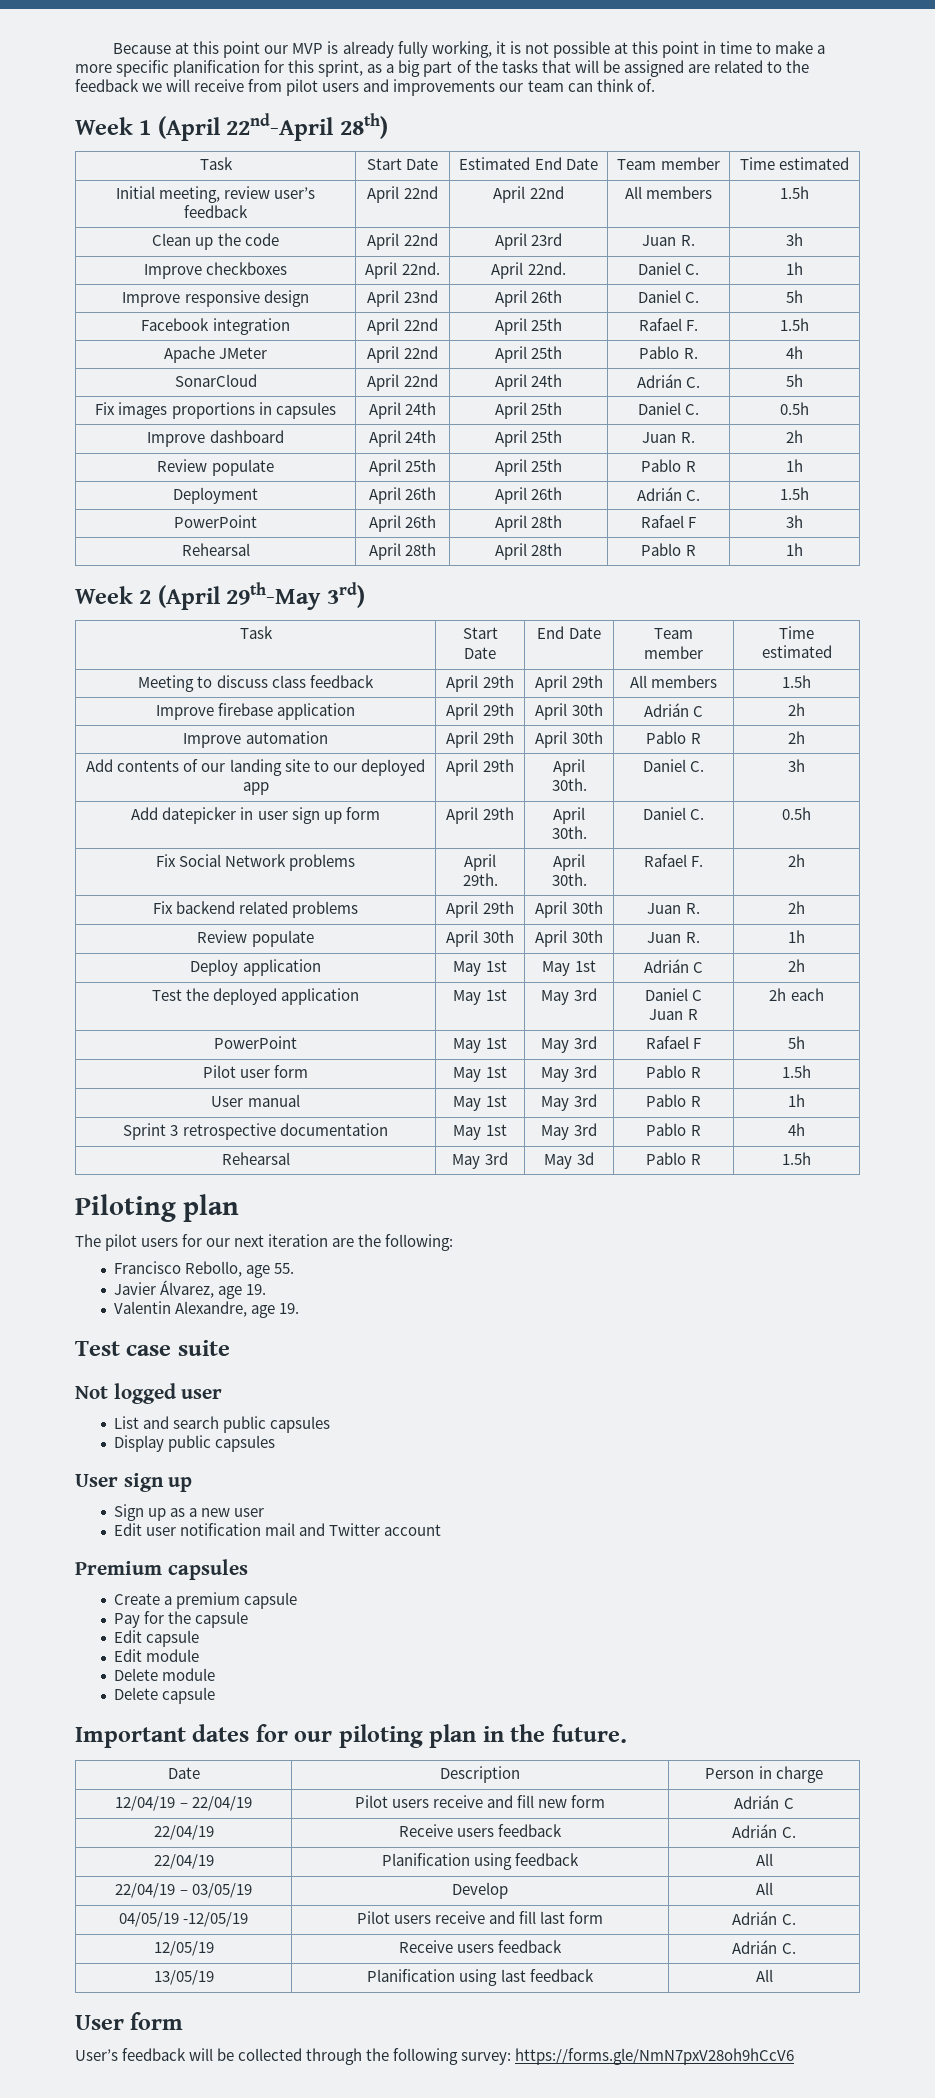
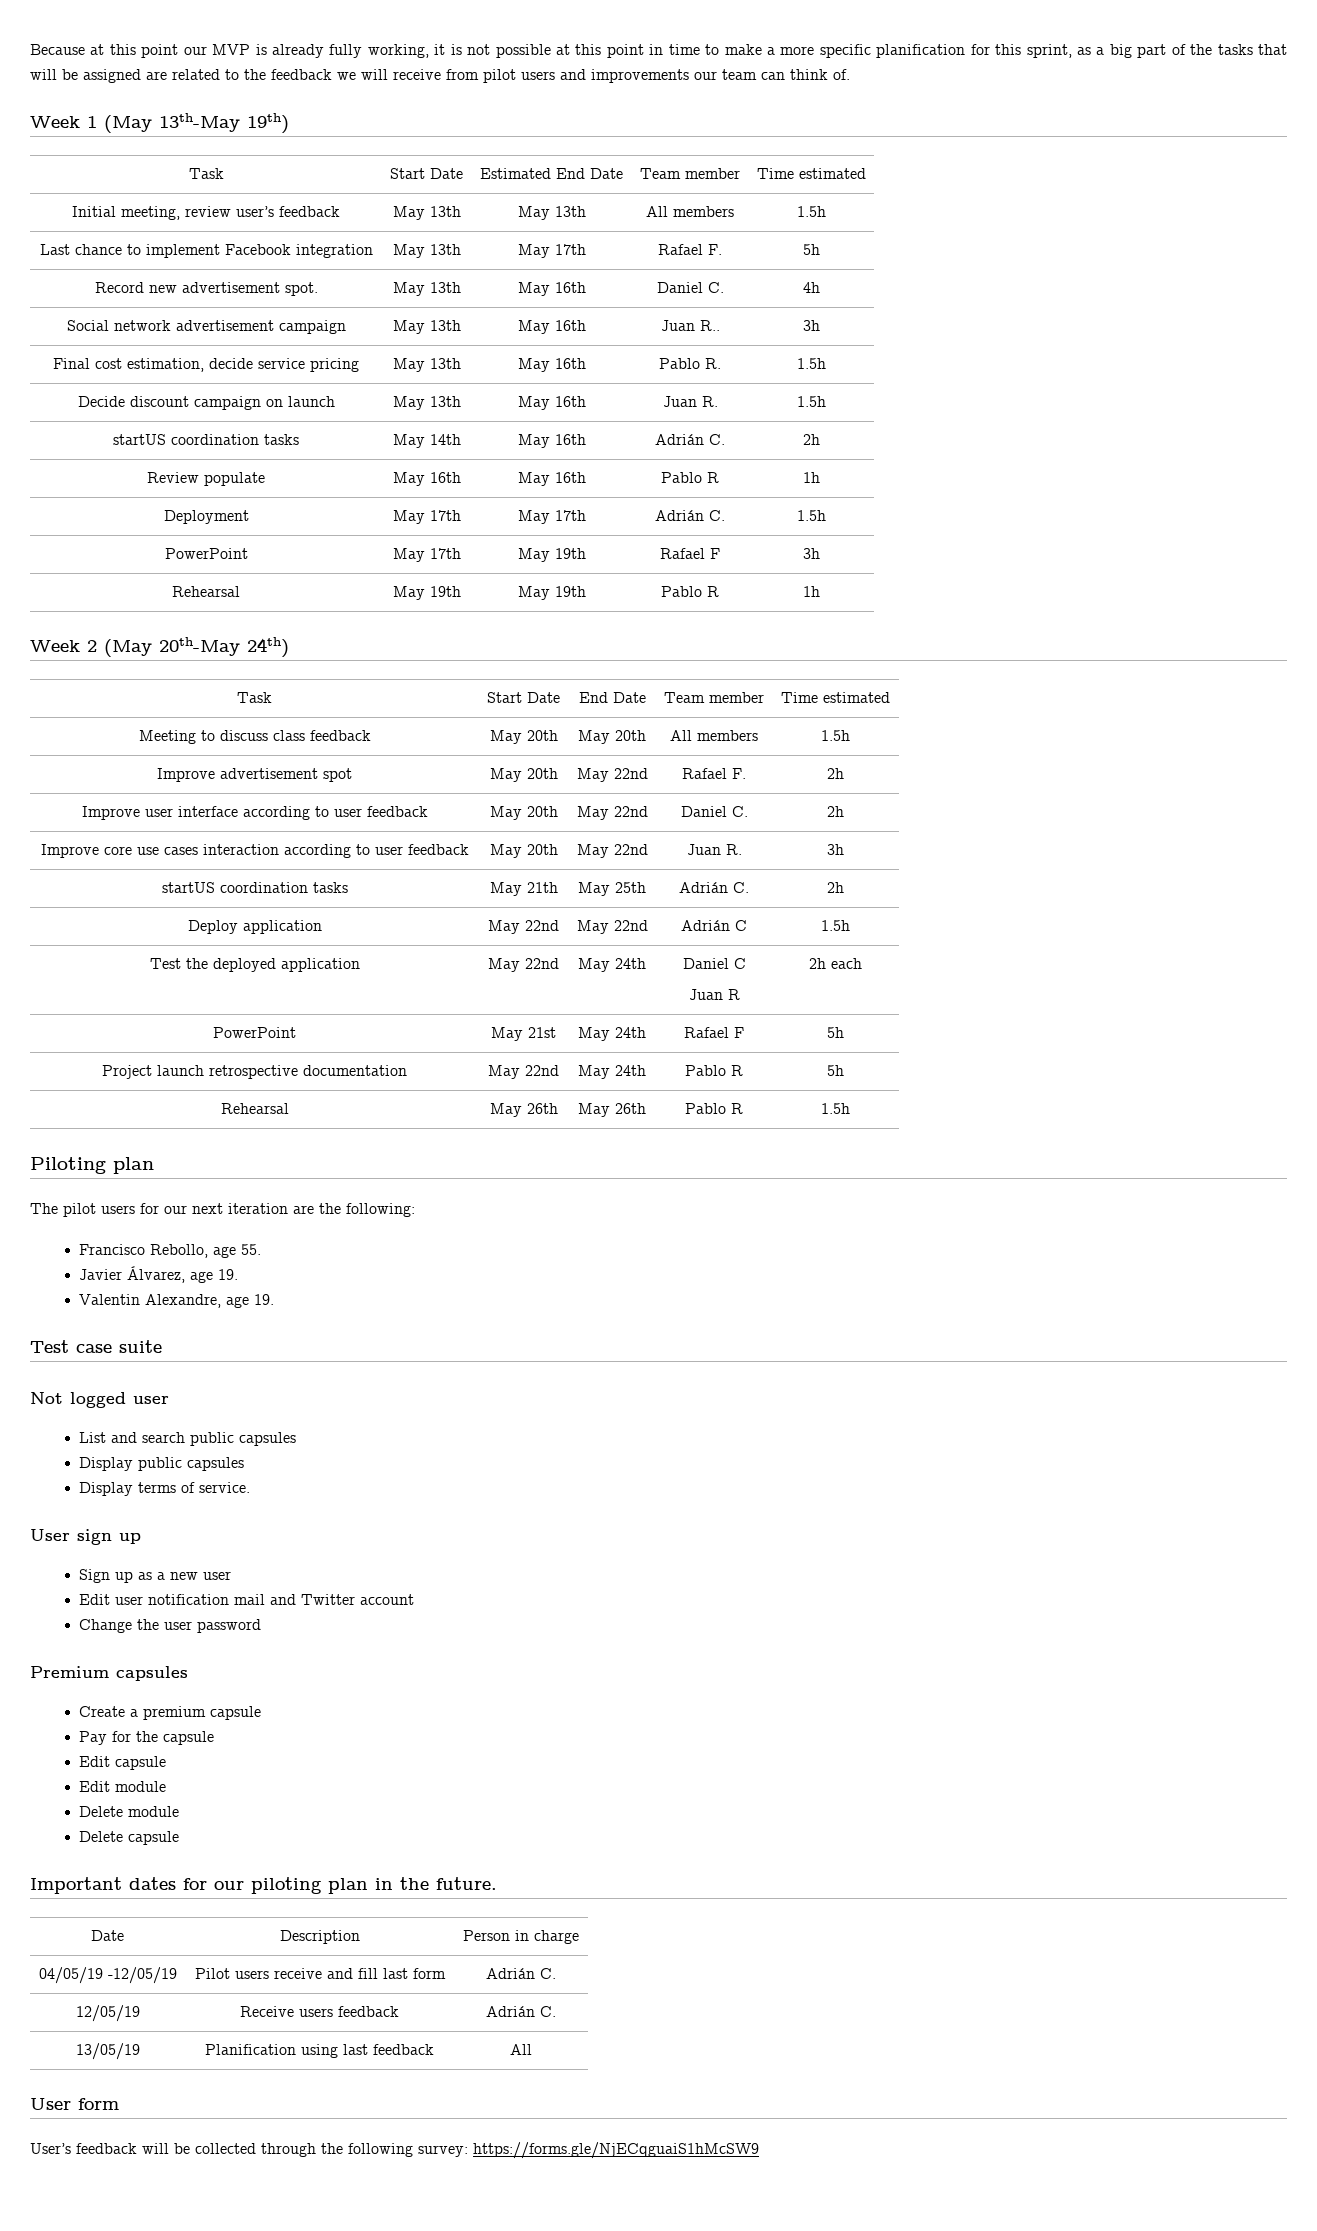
[157,113,388,141] (April 22nd-April 28th) -> [104,113,289,134] (May 13th-May 19th)
[367,186,438,203] [493,186,564,203] [624,186,713,199] [780,186,809,199] [152,233,279,250] [367,233,438,250] [494,233,563,250] [642,235,695,246] [786,233,803,246] [143,262,288,279] [365,262,440,279] [491,262,566,279] [637,262,700,275] [786,262,803,275] [122,290,309,307] [367,290,438,307] [494,290,563,307] [637,290,700,303] [786,290,803,303] [141,318,290,335] [367,318,438,335] [494,318,563,335] [638,318,699,331] [780,318,809,331] [163,346,268,363] [367,346,438,363] [494,346,563,363] [639,346,698,359] [786,346,803,359] [174,374,257,387] [367,374,438,391] [494,374,563,391] [636,374,701,388] [786,374,803,387] [95,402,336,419] [368,402,437,419] [494,402,563,419] [637,402,700,415] [780,402,809,415] [147,430,284,447] [368,430,437,447] [494,430,563,447] [642,432,695,443] [786,430,803,443] [157,459,274,476] [368,459,437,476] [494,459,563,476] April 22nd | April 22nd | All members | 1.5h // Clean up the code | April 22nd | April 23rd | Juan R. | 3h // Improve checkboxes | April 22nd. | April 22nd. | Daniel C. | 1h // Improve responsive design | April 23nd | April 26th | Daniel C. | 5h // Facebook integration | April 22nd | April 25th | Rafael F. | 1.5h // Apache JMeter | April 22nd | April 25th | Pablo R. | 4h // SonarCloud | April 22nd | April 24th | Adrián C. | 5h // Fix images proportions in capsules | April 24th | April 25th | Daniel C. | 0.5h // Improve dashboard | April 24th | April 25th | Juan R. | 2h // Review populate | April 25th | April 25th -> [392,206,461,220] [517,206,586,220] [646,206,734,217] [796,206,826,217] [39,244,373,258] [392,244,461,258] [517,244,586,258] [658,244,722,255] [802,244,820,255] [94,282,318,296] [392,282,461,296] [517,282,586,296] [656,282,724,293] [802,282,820,293] [66,320,346,334] [392,320,461,334] [517,320,586,334] [660,320,720,331] [802,320,820,331] [53,358,359,372] [392,358,461,372] [517,358,586,372] [659,358,721,369] [796,358,826,369] [77,396,335,410] [392,396,461,410] [517,396,586,410] [662,396,718,407] [796,396,826,407] [113,434,299,445] [392,434,461,448] [517,434,586,448] [655,434,725,445] [802,434,820,445] [147,472,265,486] [392,472,461,486] [517,472,586,486] May 13th | May 13th | All members | 1.5h // Last chance to implement Facebook integration | May 13th | May 17th | Rafael F. | 5h // Record new advertisement spot. | May 13th | May 16th | Daniel C. | 4h // Social network advertisement campaign | May 13th | May 16th | Juan R.. | 3h // Final cost estimation, decide service pricing | May 13th | May 16th | Pablo R. | 1.5h // Decide discount campaign on launch | May 13th | May 16th | Juan R. | 1.5h // startUS coordination tasks | May 14th | May 16th | Adrián C. | 2h // Review populate | May 16th | May 16th
[368,487,437,504] [494,487,563,504] April 26th | April 26th -> [392,510,461,524] [517,510,586,524] May 17th | May 17th
[368,515,437,532] [494,515,563,532] April 26th | April 28th -> [392,548,461,562] [517,548,586,562] May 17th | May 19th
[368,543,437,560] [494,543,563,560] April 28th | April 28th -> [392,586,461,600] [517,586,586,600] May 19th | May 19th
[157,582,365,610] (April 29th-May 3rd) -> [104,637,289,658] (May 20th-May 24th)
[446,675,514,692] [535,675,603,692] April 29th | April 29th -> [489,730,558,744] [578,730,646,744] May 20th | May 20th
[218,703,356,720] [446,703,514,720] [535,703,603,720] [643,703,704,717] [788,703,805,716] [183,731,328,748] [446,731,514,748] [535,731,603,748] [646,731,701,744] [788,731,805,744] [86,759,425,776] [242,782,269,795] [446,759,514,776] [553,759,585,776] [551,778,587,791] [642,759,705,772] [788,759,805,772] [131,807,380,824] [446,807,514,824] [553,807,585,824] [551,826,587,839] [642,807,705,820] [782,807,811,820] [155,854,356,871] [464,854,496,871] [462,873,498,886] [553,854,585,871] [551,873,587,886] [643,854,704,867] [788,854,805,867] [152,901,359,918] [446,901,514,918] [535,901,603,918] [647,903,700,914] [788,901,805,914] [197,930,314,947] [446,930,514,947] [535,930,603,947] [647,932,700,943] [788,930,805,943] firebase application | April 29th | April 30th | Adrián C | 2h // Improve automation | April 29th | April 30th | Pablo R | 2h // Add contents of our landing site to our deployed app | April 29th | April 30th. | Daniel C. | 3h // Add datepicker in user sign up form | April 29th | April 30th. | Daniel C. | 0.5h // Fix Social Network problems | April 29th. | April 30th. | Rafael F. | 2h // Fix backend related problems | April 29th | April 30th | Juan R. | 2h // Review populate | April 30th | April 30th | Juan R. | 1h -> [220,768,352,782] [489,768,558,782] [576,768,648,782] [682,768,746,779] [827,768,844,779] [81,806,428,820] [489,806,558,820] [576,806,648,820] [680,806,748,817] [827,806,844,817] [40,844,469,858] [489,844,558,858] [576,844,648,858] [686,844,742,855] [827,844,844,855] [161,882,348,893] [489,882,558,896] [578,882,646,896] [679,882,749,893] [827,882,844,893] advertisement spot | May 20th | May 22nd | Rafael F. | 2h // Improve user interface according to user feedback | May 20th | May 22nd | Daniel C. | 2h // Improve core use cases interaction according to user feedback | May 20th | May 22nd | Juan R. | 3h // startUS coordination tasks | May 21th | May 25th | Adrián C. | 2h
[485,960,507,972] [542,960,596,976] [643,959,704,973] [788,959,805,972] 1st | May 1st | Adrián C | 2h -> [525,920,559,931] [576,920,648,934] [681,920,747,931] [821,920,850,931] 22nd | May 22nd | Adrián C | 1.5h
[485,989,507,1001] [541,988,597,1005] 1st | May 3rd -> [525,958,559,969] [578,958,646,972] 22nd | May 24th
[485,1037,507,1049] [541,1036,597,1053] 1st | May 3rd -> [528,1027,556,1038] [578,1027,646,1041] 21st | May 24th
[202,1065,309,1078] [453,1066,507,1082] [541,1065,597,1082] [646,1065,701,1078] [782,1065,811,1078] [211,1094,300,1107] [453,1095,507,1111] [541,1094,597,1111] [646,1094,701,1107] [788,1094,805,1107] [123,1123,388,1140] [453,1124,507,1140] [541,1123,597,1140] [646,1123,701,1136] [788,1123,805,1136] [221,1152,290,1165] [452,1152,508,1169] [544,1152,594,1169] Pilot user form | May 1st | May 3rd | Pablo R | 1.5h // User manual | May 1st | May 3rd | Pablo R | 1h // Sprint 3 retrospective documentation | May 1st | May 3rd | Pablo R | 4h // Rehearsal | May 3rd | May 3d -> [102,1065,407,1079] [488,1065,559,1079] [578,1065,646,1079] [685,1065,743,1076] [827,1065,844,1076] [220,1103,289,1114] [489,1103,558,1117] [578,1103,646,1117] Project launch retrospective documentation | May 22nd | May 24th | Pablo R | 5h // Rehearsal | May 26th | May 26th
(276, 1443) none -> [79,1482,251,1496] // Display terms of service.
(442, 1530) none -> [79,1619,262,1633] // Change the user password
[115,1796,252,1811] [354,1795,606,1808] [734,1795,794,1809] [153,1825,214,1840] [398,1824,563,1837] [732,1824,796,1838] [153,1854,214,1869] [381,1853,580,1870] [755,1853,773,1866] [115,1883,252,1898] [452,1882,508,1899] [755,1882,773,1895] // 12/04/19 – 22/04/19 | Pilot users receive and fill new form | Adrián C // 22/04/19 | Receive users feedback | Adrián C. // 22/04/19 | Planification using feedback | All // 22/04/19 – 03/05/19 | Develop | All -> (579, 1937) none
[515,2048,795,2065] https://forms.gle/NmN7pxV28oh9hCcV6 -> [473,2142,759,2159] https://forms.gle/NjECqguaiS1hMcSW9

